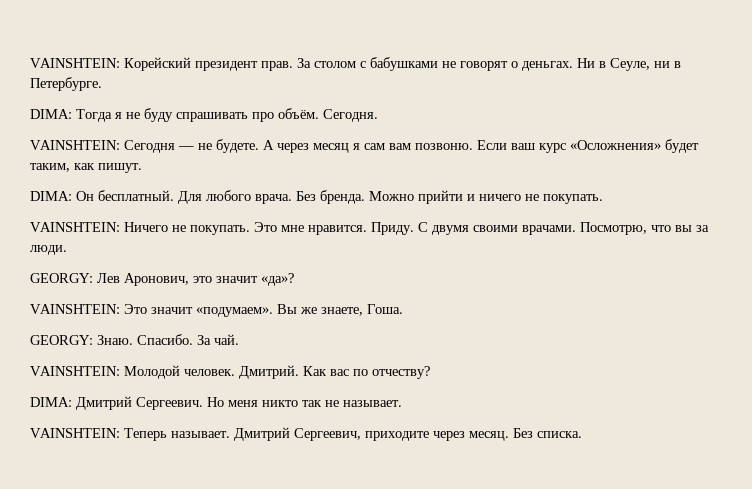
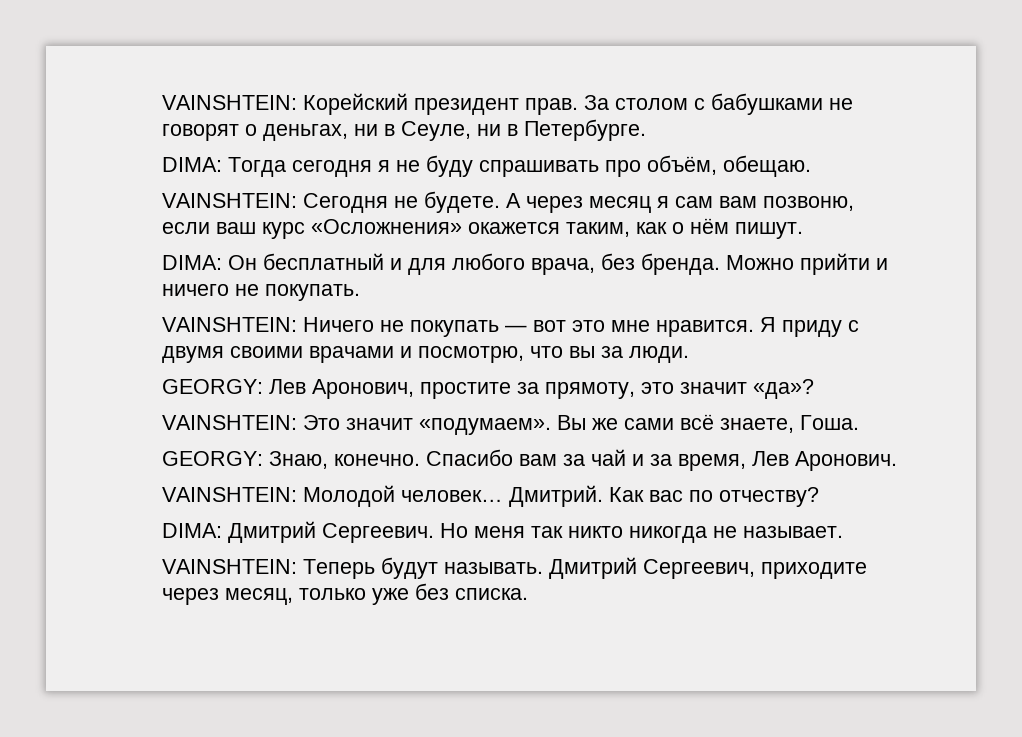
[522,58,595,71] деньгах. Ни -> [263,124,378,141] деньгах, ни
(112, 115) none -> [292,160,372,177] сегодня
[278,108,378,122] объём. Сегодня. -> [647,155,811,177] объём, обещаю.
[178,146,194,150] — -> (388, 203) none
[415,140,507,150] позвоню. Если -> [763,196,854,211] [162,222,210,234] позвоню, если
[665,139,699,153] будет -> [468,222,560,234] окажется
(95, 166) none -> [672,218,729,234] о нём
[98,190,316,204] бесплатный. Для любого врача. Без -> [263,253,635,275] бесплатный и для любого врача, без
[190,222,647,235] покупать. Это мне нравится. Приду. С двумя своими врачами. Посмотрю, -> [410,317,859,337] [162,346,524,363] покупать — вот это мне нравится. Я приду с двумя своими врачами и посмотрю,
(189, 279) none -> [420,382,635,399] простите за прямоту,
(317, 310) none -> [624,414,714,430] сами всё
[97,334,239,345] Знаю. Спасибо. За чай. -> [269,449,897,471] Знаю, конечно. Спасибо вам за чай и за время, Лев Аронович.
[184,369,235,376] человек. -> [401,490,503,502] человек…
[262,400,322,407] никто так -> [531,526,707,543] так никто никогда
[171,431,230,438] называет. -> [381,557,543,579] будут называть.
[469,428,533,441] месяц. Без -> [225,583,449,605] месяц, только уже без

